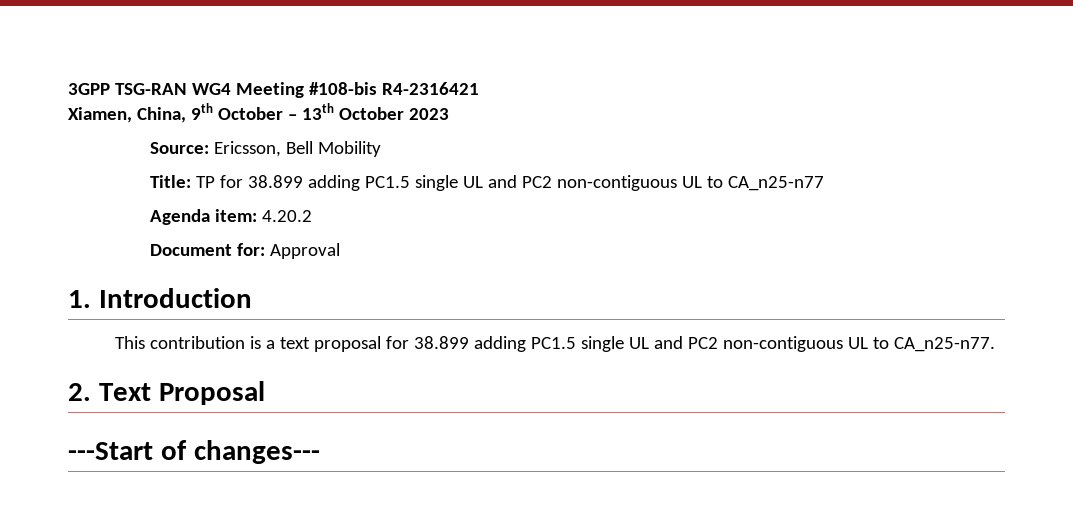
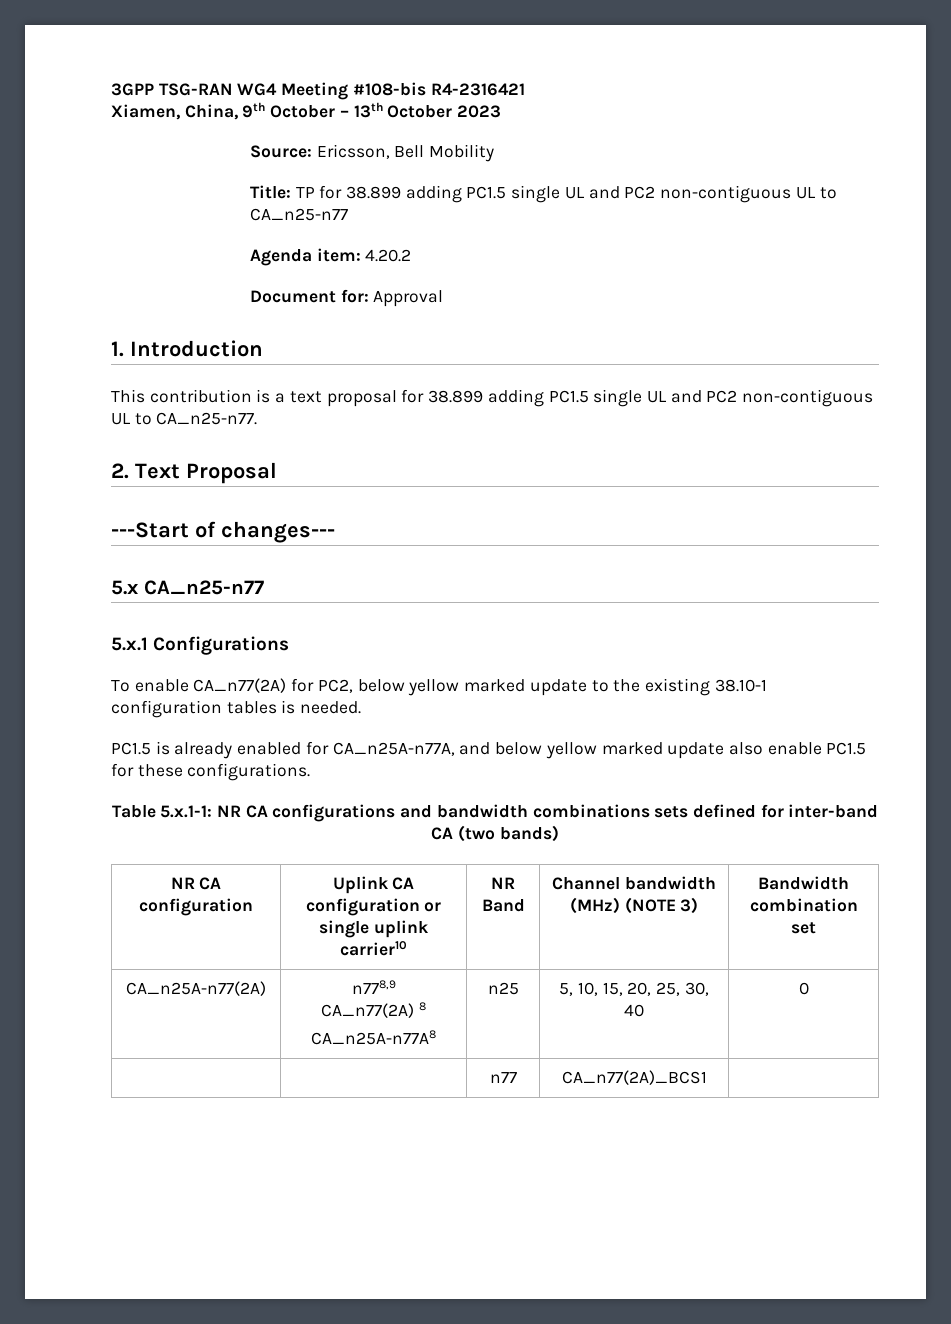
(320, 452) none -> [111,580,264,595] [111,636,290,655] [111,678,767,696] [111,700,362,718] [111,741,867,759] [111,763,311,781] [111,804,879,822] [431,825,559,842] [170,877,222,890] [139,898,253,916] [332,876,415,894] [305,898,442,916] [319,920,429,938] [340,941,407,956] [490,877,515,889] [481,899,525,912] [552,876,716,890] [569,897,699,914] [758,876,849,890] [749,898,858,912] [791,922,816,934] [126,981,266,996] [351,980,396,994] [321,1002,426,1018] [311,1030,436,1045] [487,982,519,995] [559,982,709,996] [624,1004,644,1017] [798,982,809,995] [489,1072,517,1083] [561,1070,707,1085] // 5.x CA_n25-n77 // 5.x.1 Configurations // To enable CA_n77(2A) for PC2, below yellow marked update to the existing 38.10-1 configuration tables is needed. // PC1.5 is already enabled for CA_n25A-n77A, and below yellow marked update also enable PC1.5 for these configurations. // Table 5.x.1-1: NR CA configurations and bandwidth combinations sets defined for inter-band CA (two bands) // NR CA configuration | Uplink CA configuration or single uplink carrier10 | NR Band | Channel bandwidth (MHz) (NOTE 3) | Bandwidth combination set // CA_n25A-n77(2A) | n778,9 // CA_n77(2A) 8 // CA_n25A-n77A8 | n25 | 5, 10, 15, 20, 25, 30, 40 | 0 // | | n77 | CA_n77(2A)_BCS1 |

